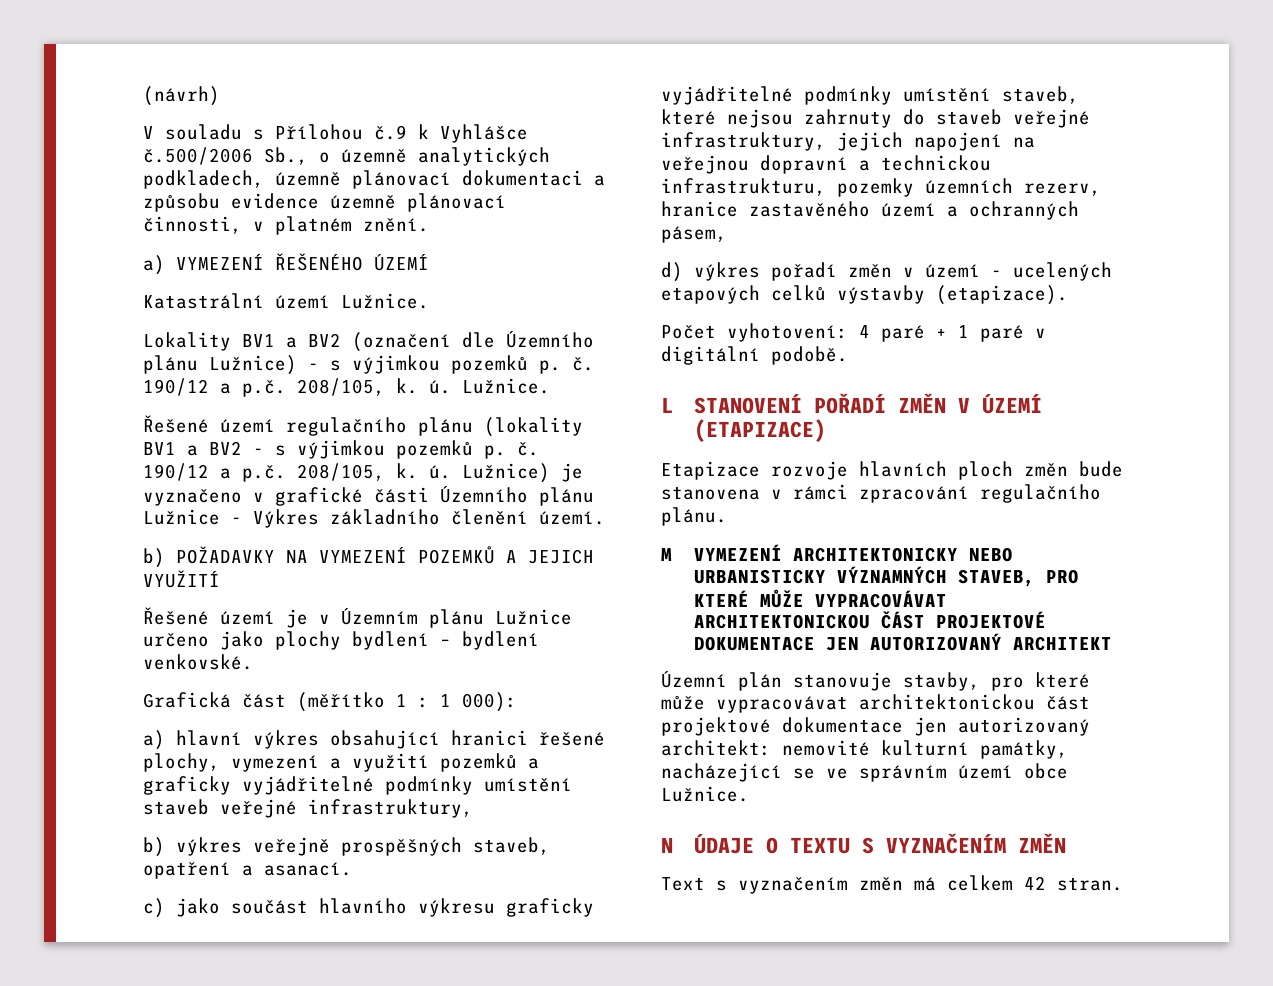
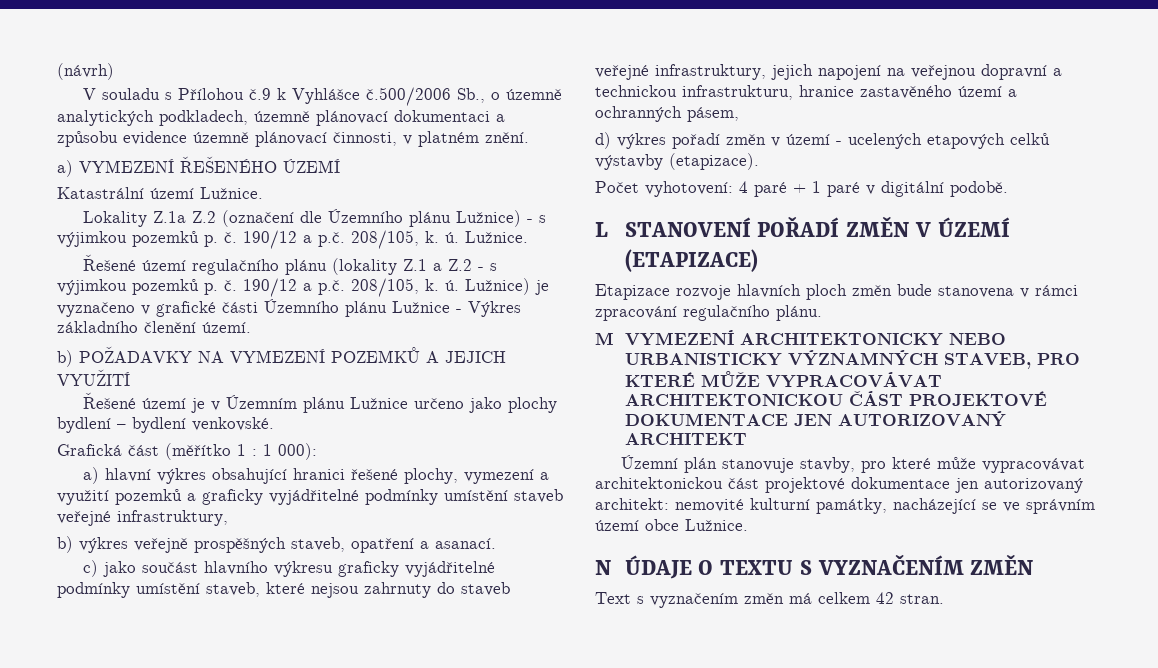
[242,333,341,348] BV1 a BV2 -> [152,211,216,223] Z.1a Z.2
[143,441,242,456] BV1 a BV2 -> [402,259,472,271] Z.1 a Z.2
[837,178,1101,197] pozemky územních rezerv, -> (793, 92) none

